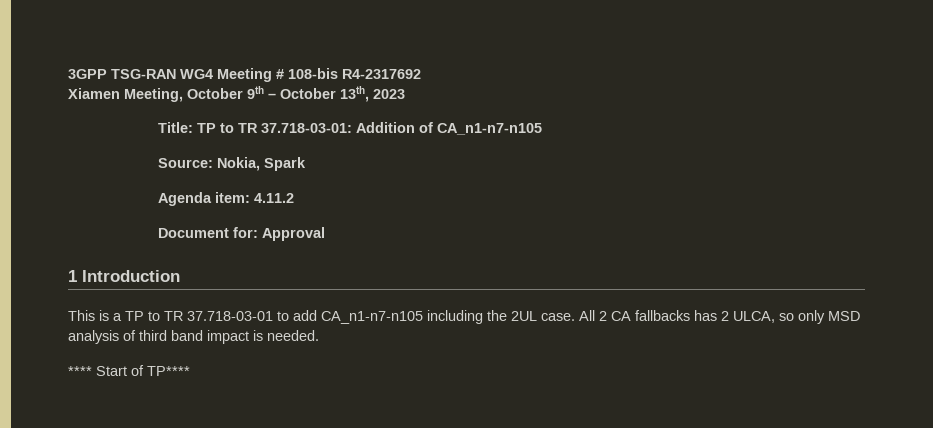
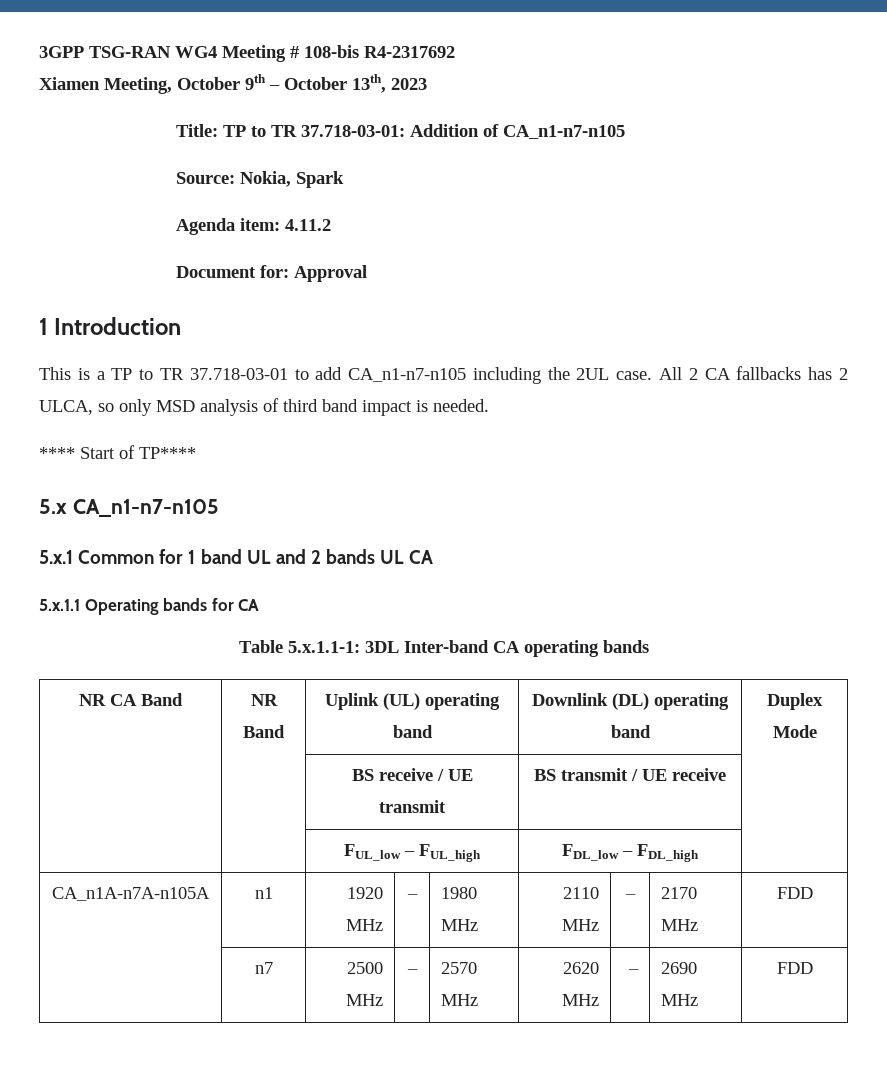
(190, 371) none -> [39,499,219,517] [39,549,434,564] [39,598,260,615] [238,640,649,657] [79,693,183,706] [250,694,278,706] [243,725,285,738] [325,693,500,710] [392,725,433,738] [532,693,729,710] [610,725,651,738] [767,693,823,710] [772,725,817,738] [351,768,473,781] [379,800,446,813] [534,768,727,781] [344,844,481,862] [562,844,699,862] [51,887,210,901] [254,887,273,899] [346,887,383,899] [345,919,383,931] [406,894,418,899] [441,887,478,899] [441,919,479,931] [562,887,599,899] [561,919,599,931] [624,894,636,899] [661,887,698,899] [661,919,699,931] [776,887,813,899] [254,962,273,974] [346,962,383,974] [345,994,383,1006] [406,969,418,974] [441,962,478,974] [441,994,479,1006] [562,962,599,974] [561,994,599,1006] [627,969,639,974] [661,962,698,974] [661,994,699,1006] [776,962,813,974] // 5.x CA_n1-n7-n105 // 5.x.1 Common for 1 band UL and 2 bands UL CA // 5.x.1.1 Operating bands for CA // Table 5.x.1.1-1: 3DL Inter-band CA operating bands // NR CA Band | NR Band | Uplink (UL) operating band | Downlink (DL) operating band | Duplex Mode // | | BS receive / UE transmit | BS transmit / UE receive | // | | FUL_low – FUL_high | FDL_low – FDL_high | // CA_n1A-n7A-n105A | n1 | 1920 MHz | – | 1980 MHz | 2110 MHz | – | 2170 MHz | FDD // | n7 | 2500 MHz | – | 2570 MHz | 2620 MHz | – | 2690 MHz | FDD

